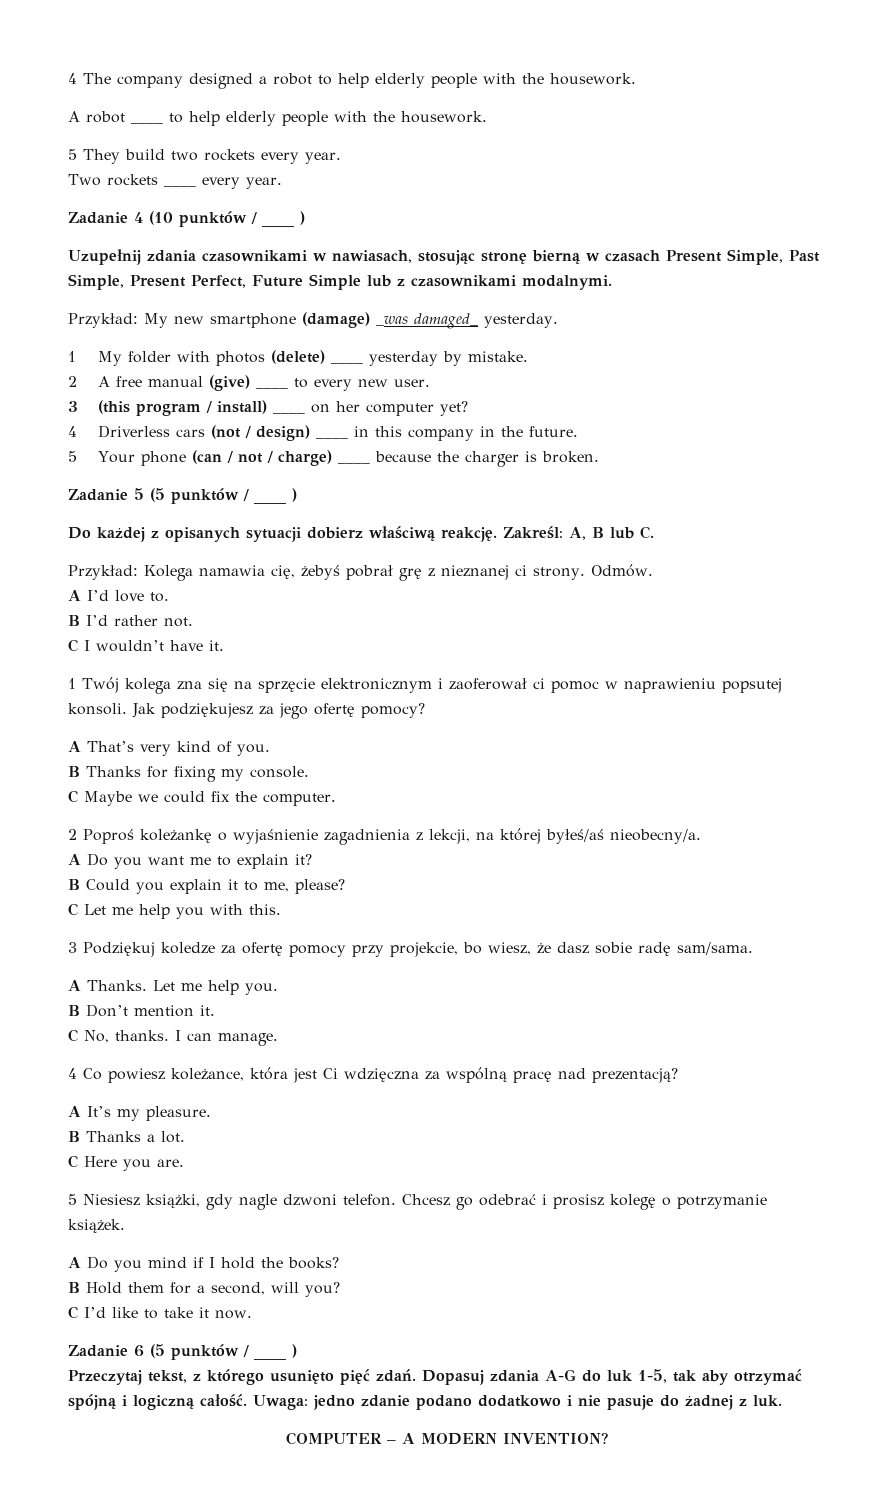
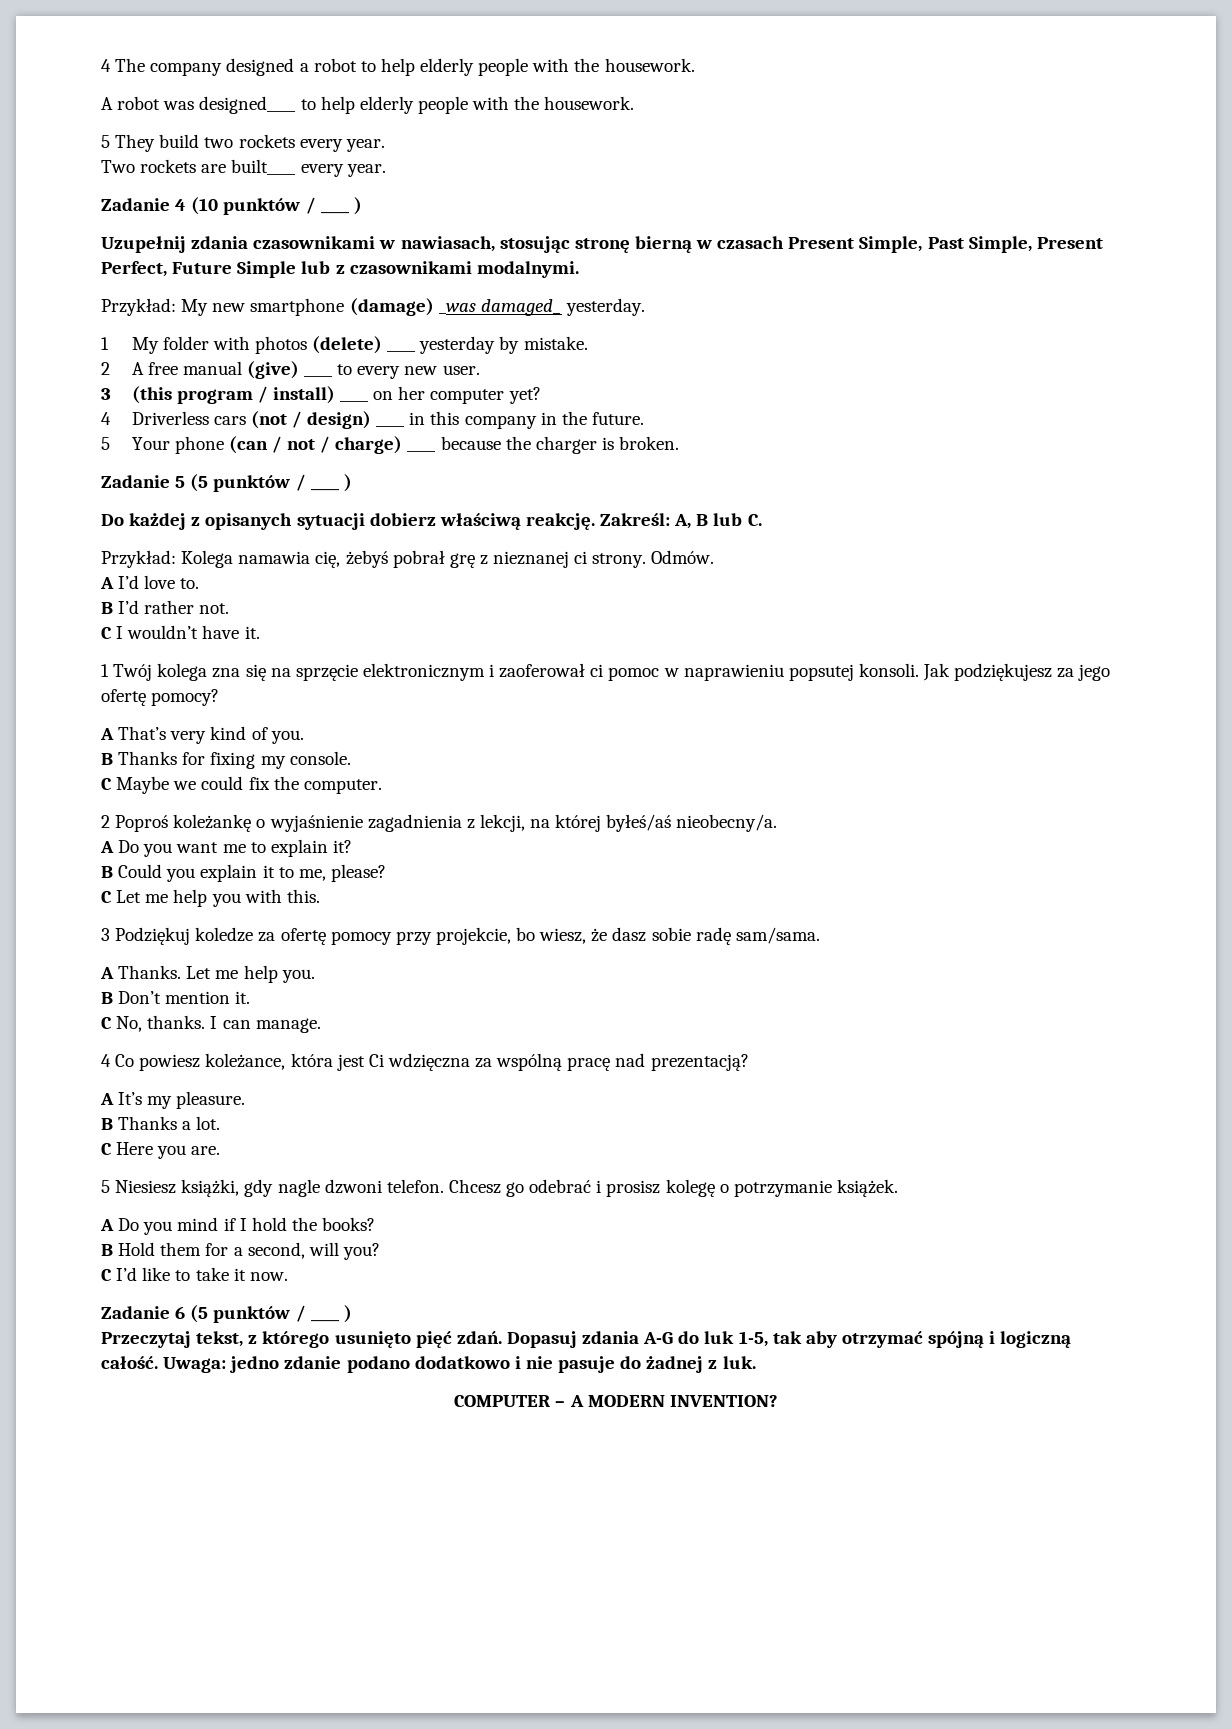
[131,122,163,124] ____ -> [163,96,297,114] was designed____
[163,185,196,187] ____ -> [201,159,297,175] are built____

